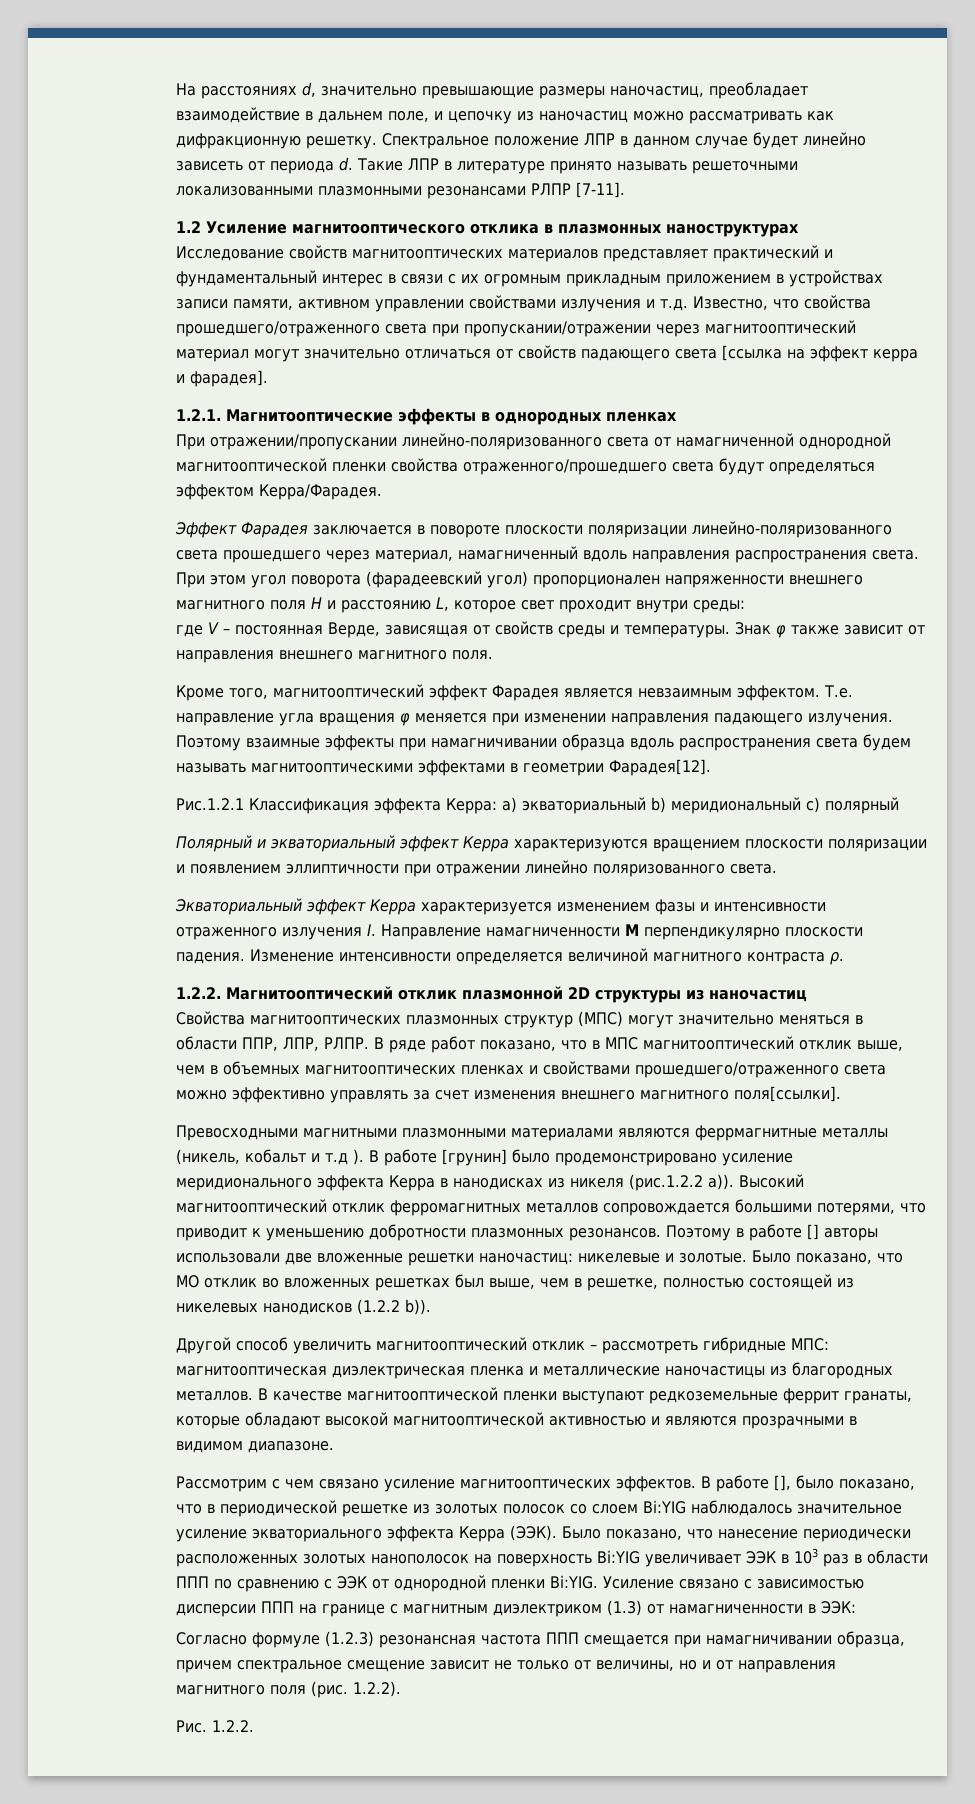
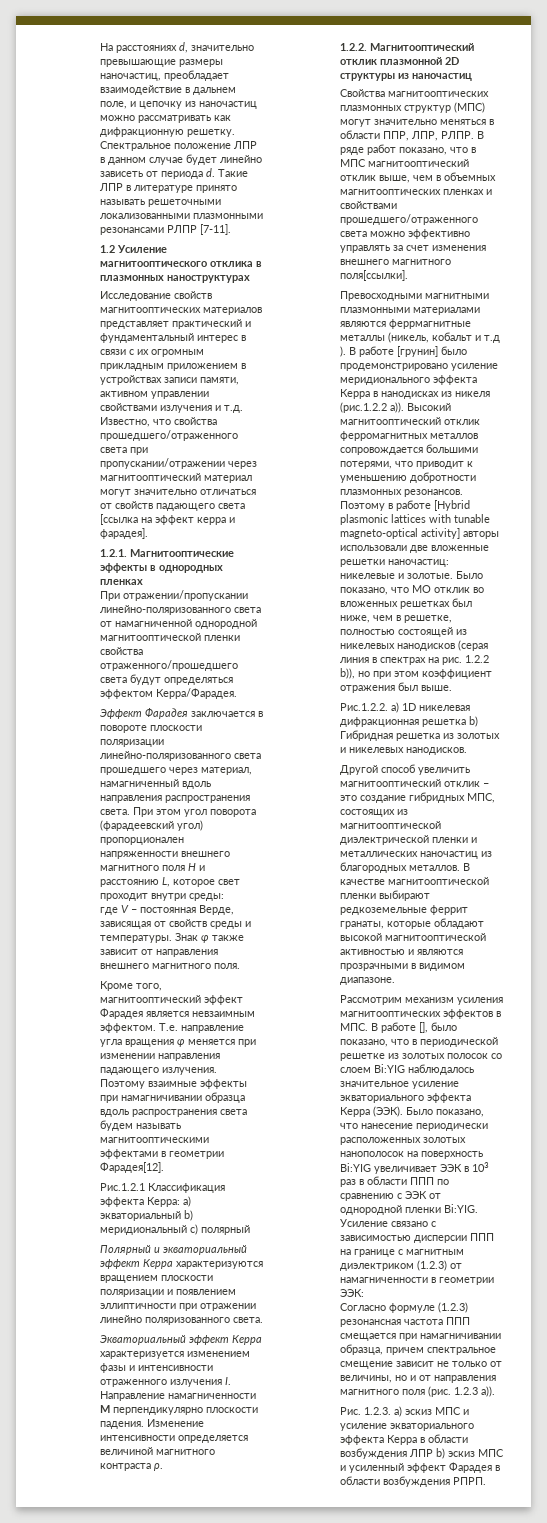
[806,1224,819,1240] [] -> [434,500,471,511] [340,514,491,525] [340,528,461,539] [Hybrid plasmonic lattices with tunable magneto-optical activity]
[488,1278,535,1289] выше, -> [340,615,371,623] ниже,
[356,1299,431,1315] (1.2.2 b)). -> [458,640,489,651] [340,655,490,665] [340,668,493,679] [340,682,453,693] [340,702,471,713] [340,716,479,727] [340,730,501,741] [340,747,468,755] (серая линия в спектрах на рис. 1.2.2 b)), но при этом коэффициент отражения был выше. // Рис.1.2.2. a) 1D никелевая дифракционная решетка b) Гибридная решетка из золотых и никелевых нанодисков.
[601,1337,829,1354] [175,1366,765,1379] рассмотреть гибридные МПС: магнитооптическая диэлектрическая пленка и металлические наночастицы -> [340,792,496,803] [340,809,409,817] [340,821,442,829] [340,835,478,845] [340,851,479,859] это создание гибридных МПС, состоящих из магнитооптической диэлектрической пленки и металлических наночастиц
[561,1391,644,1404] выступают -> [379,890,431,901] выбирают
[271,1476,696,1492] с чем связано усиление магнитооптических эффектов. -> [405,997,504,1005] [340,1009,502,1019] [340,1023,369,1031] механизм усиления магнитооптических эффектов в МПС.
[606,1600,642,1616] (1.3) -> [417,1260,448,1271] (1.2.3)
(816, 1608) none -> [439,1277,495,1285] геометрии
[352,1681,401,1697] 1.2.2). -> [454,1386,496,1397] 1.2.3 a)).
[211,1720,254,1732] 1.2.2. -> [364,1406,470,1417] [340,1423,475,1431] [340,1434,469,1445] [340,1448,505,1459] [340,1462,501,1473] [340,1476,487,1487] 1.2.3. а) эскиз МПС и усиление экваториального эффекта Керра в области возбуждения ЛПР b) эскиз МПС и усиленный эффект Фарадея в области возбуждения РПРП.

